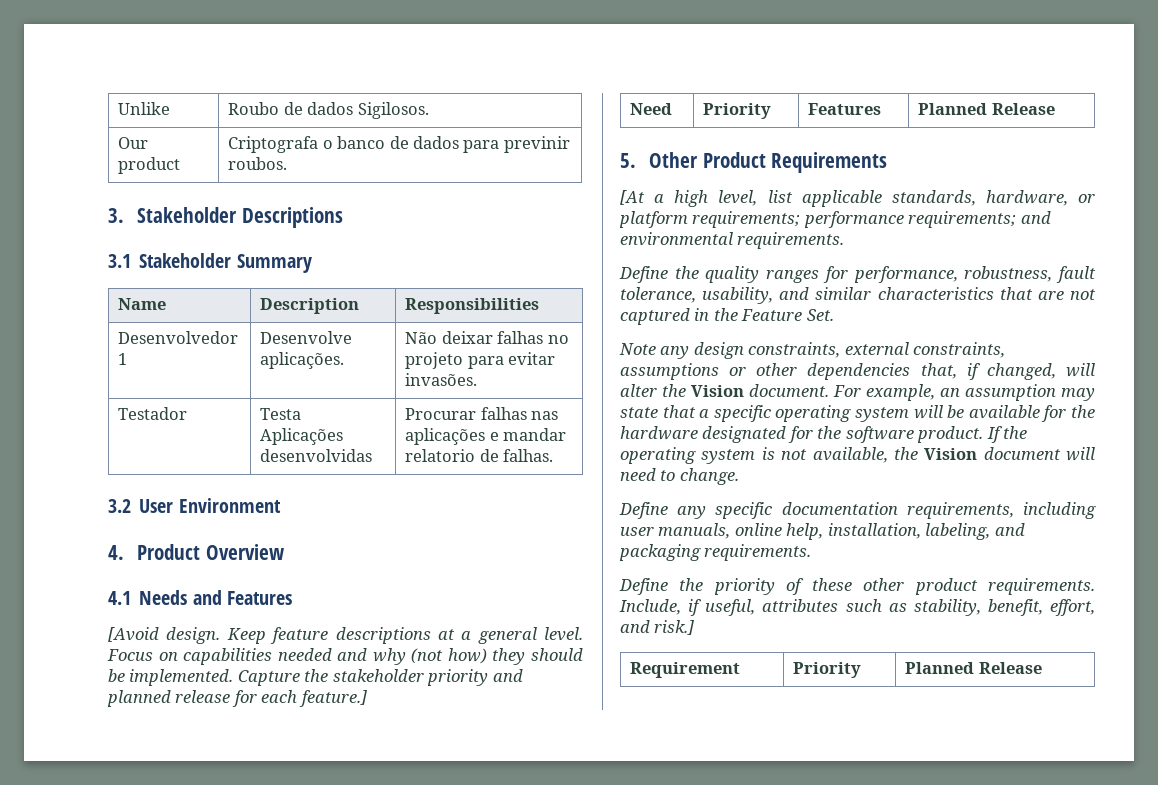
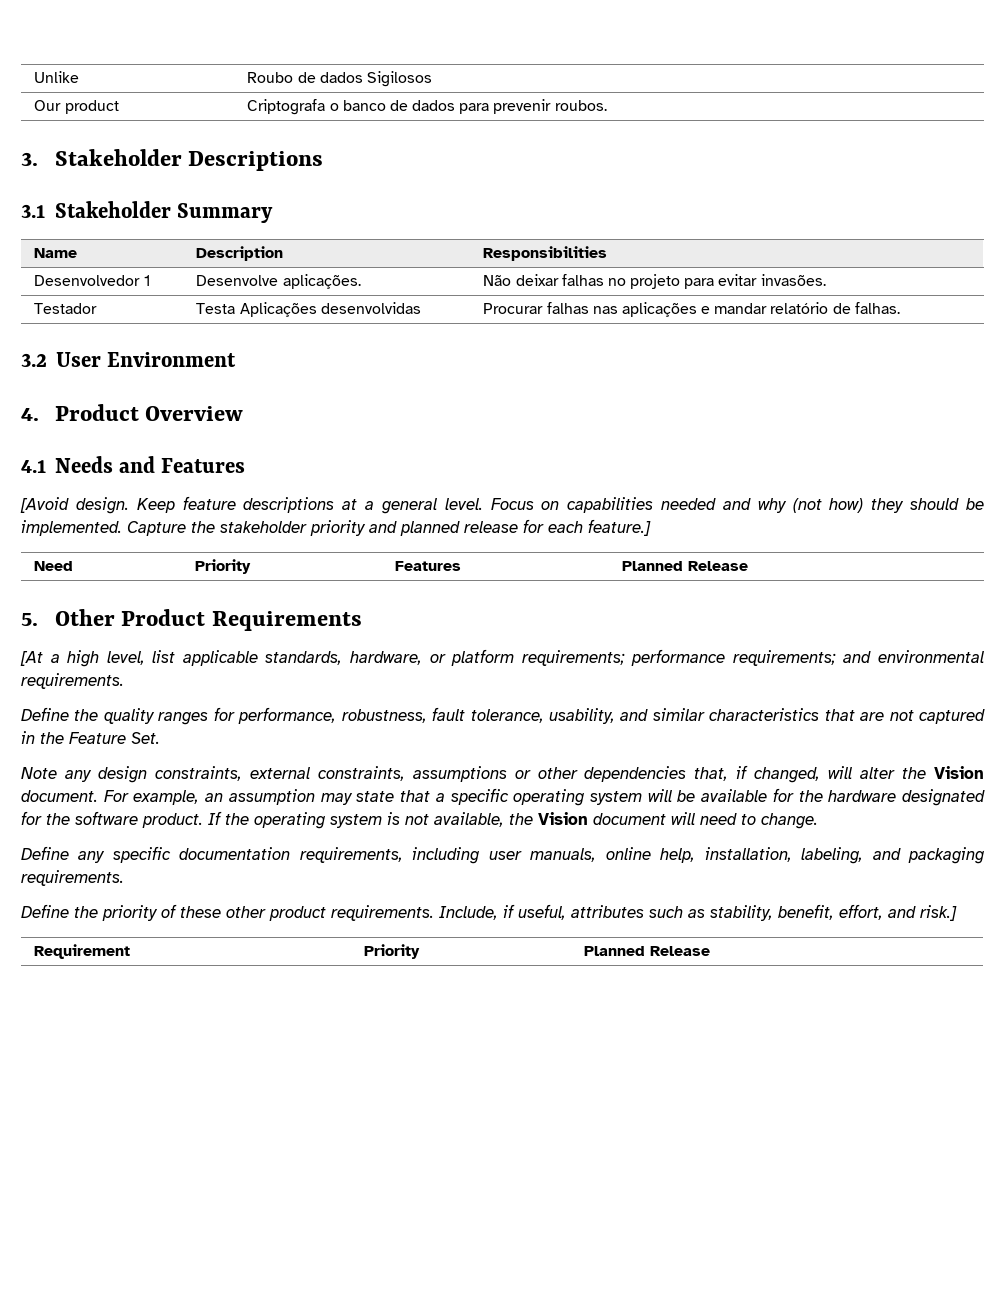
[357,102,429,119] Sigilosos. -> [366,71,432,87] Sigilosos
[503,136,570,153] previnir -> [493,99,552,114] prevenir
[405,449,476,462] relatorio -> [770,302,829,314] relatório

